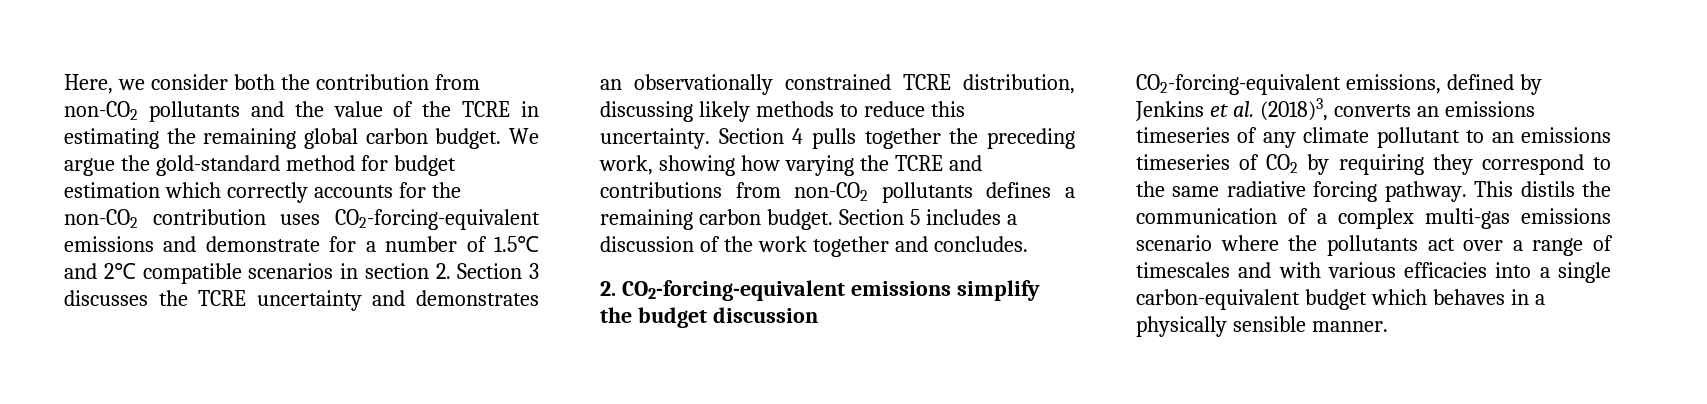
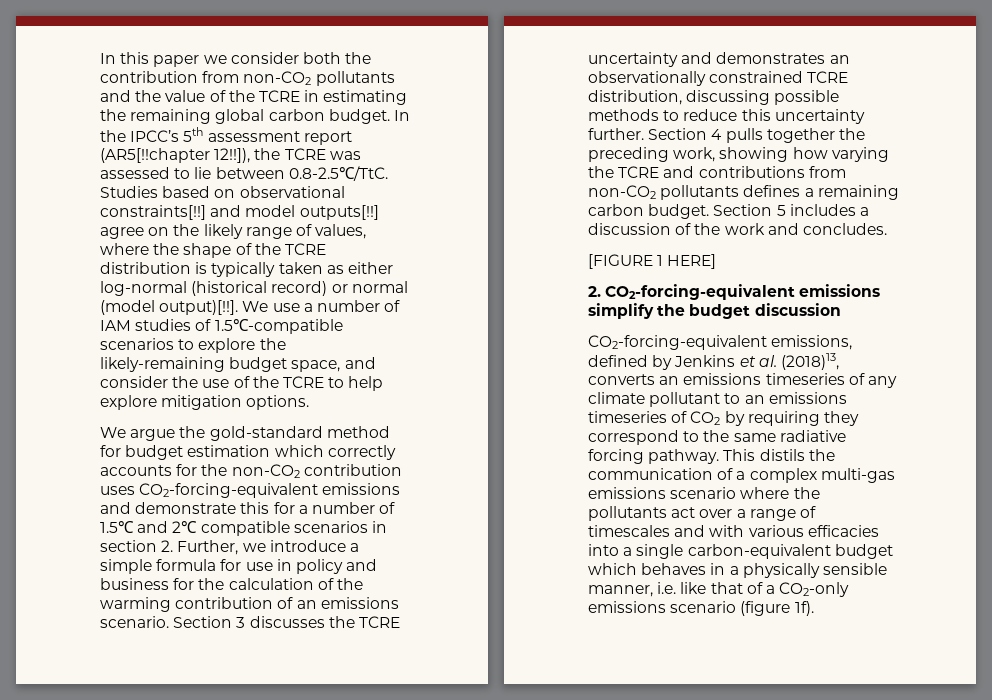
[64,74,113,94] Here, -> [100,52,200,67] In this paper
(502, 138) none -> [393,110,410,121] [100,127,352,145] [100,148,361,163] [100,166,388,181] [100,186,345,198] [100,205,379,220] [100,224,367,239] [100,243,326,258] [100,262,393,277] [100,281,408,296] [100,300,401,315] [100,319,343,334] [100,338,286,353] [100,357,376,372] [100,376,384,391] [100,395,310,410] In the IPCC’s 5th assessment report (AR5[!!chapter 12!!]), the TCRE was assessed to lie between 0.8-2.5℃/TtC. Studies based on observational constraints[!!] and model outputs[!!] agree on the likely range of values, where the shape of the TCRE distribution is typically taken as either log-normal (historical record) or normal (model output)[!!]. We use a number of IAM studies of 1.5℃-compatible scenarios to explore the likely-remaining budget space, and consider the use of the TCRE to help explore mitigation options. //
(320, 244) none -> [240,502,270,514] this
(451, 271) none -> [177,540,359,555] [100,559,378,574] [100,578,363,590] [100,597,399,612] [100,616,169,628] Further, we introduce a simple formula for use in policy and business for the calculation of the warming contribution of an emissions scenario.
[698,101,750,122] likely -> [774,90,840,105] possible
[600,128,710,149] uncertainty. -> [774,109,865,124] [588,128,644,140] uncertainty further.
[812,236,889,257] together -> (765, 229) none
(1028, 244) none -> [588,254,717,269] // [FIGURE 1 HERE]
[1259,98,1328,121] (2018)3, -> [780,353,839,370] (2018)13,
[1311,321,1388,332] manner. -> [588,582,850,597] [588,601,814,616] manner, i.e. like that of a CO2-only emissions scenario (figure 1f).

